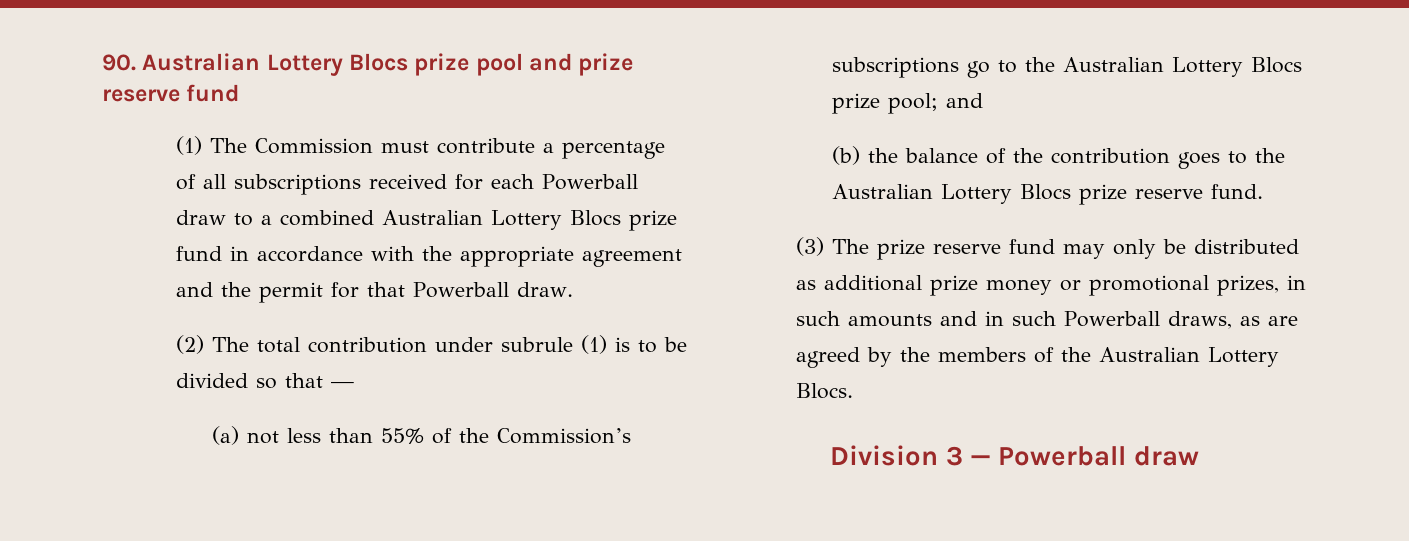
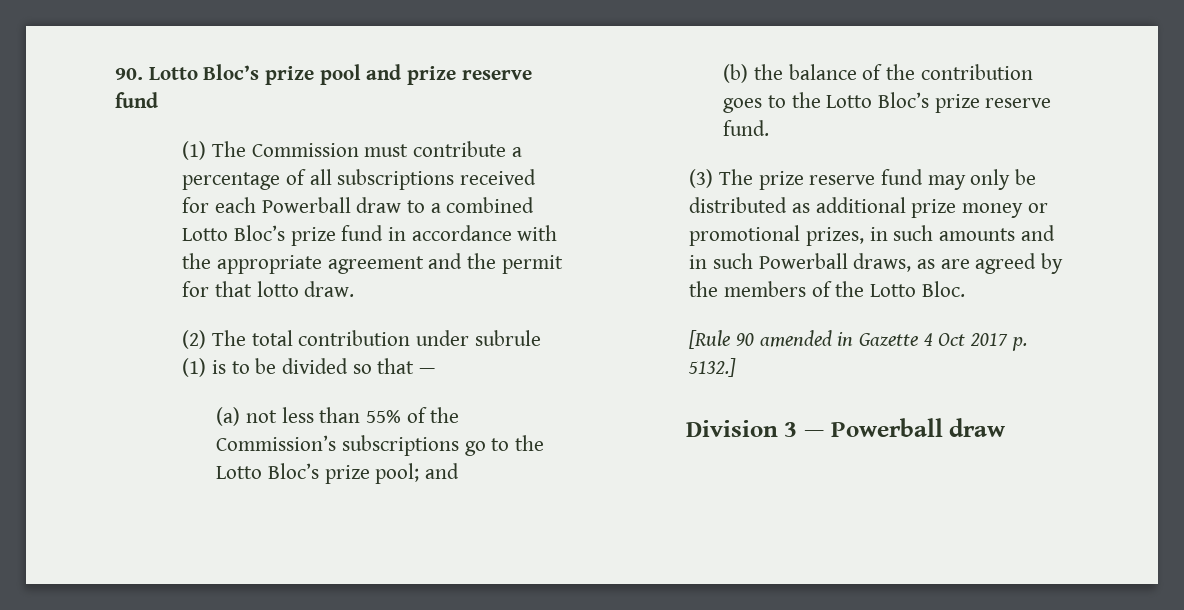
[142,53,409,76] Australian Lottery Blocs -> [148,64,260,80] Lotto Bloc’s
[381,210,621,230] Australian Lottery Blocs -> [182,225,286,241] Lotto Bloc’s
[412,282,509,298] Powerball -> [256,281,299,297] lotto
[1063,57,1303,77] Australian Lottery Blocs -> [216,463,319,479] Lotto Bloc’s
[832,184,1072,204] Australian Lottery Blocs -> [826,92,929,108] Lotto Bloc’s
[1098,347,1279,367] [795,383,853,399] Australian Lottery Blocs. -> [870,281,965,297] [689,330,1027,351] [688,358,737,377] Lotto Bloc. // [Rule 90 amended in Gazette 4 Oct 2017 p. 5132.]

